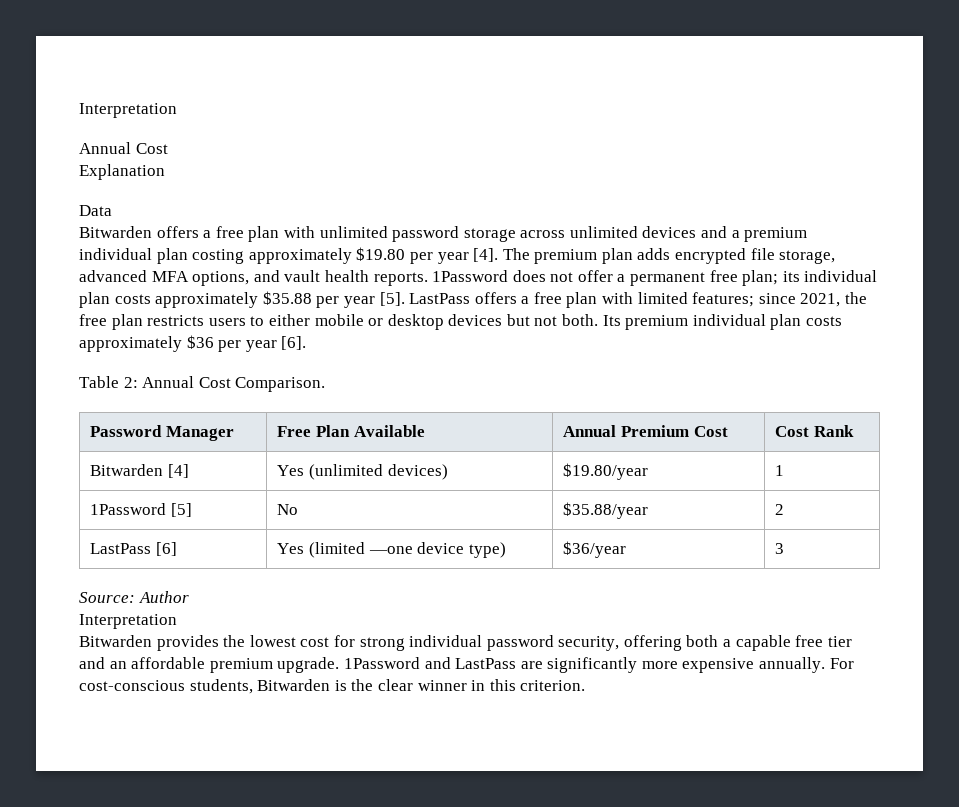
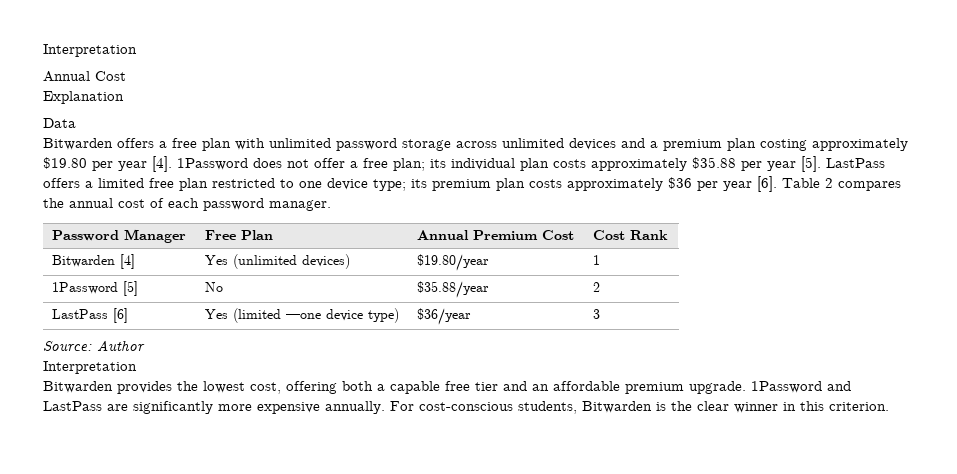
[79,248,152,260] individual -> (722, 145) none
[502,248,836,264] [79,270,428,286] The premium plan adds encrypted file storage, advanced MFA options, and vault health reports. -> (172, 164) none
[630,272,706,286] permanent -> (358, 164) none
[533,292,868,308] [79,314,766,330] free plan with limited features; since 2021, the free plan restricts users to either mobile or desktop devices but not both. Its premium individual -> [98,178,491,191] limited free plan restricted to one device type; its premium
[79,376,326,392] // Table 2: Annual Cost Comparison. -> [782,178,901,191] [43,198,331,211] Table 2 compares the annual cost of each password manager.
[353,425,425,437] Available -> (274, 235) none
[300,635,620,651] cost for strong individual password security, -> [250,382,281,394] cost,

